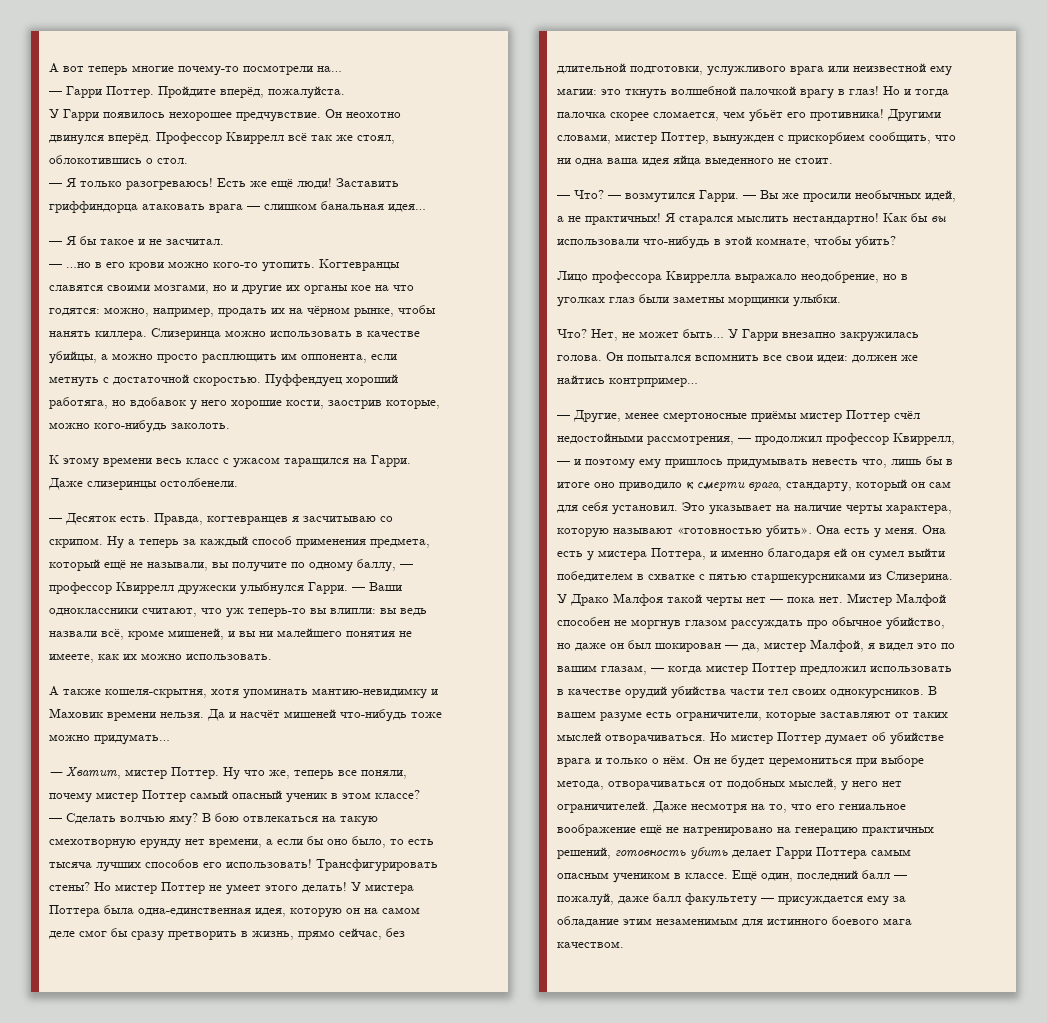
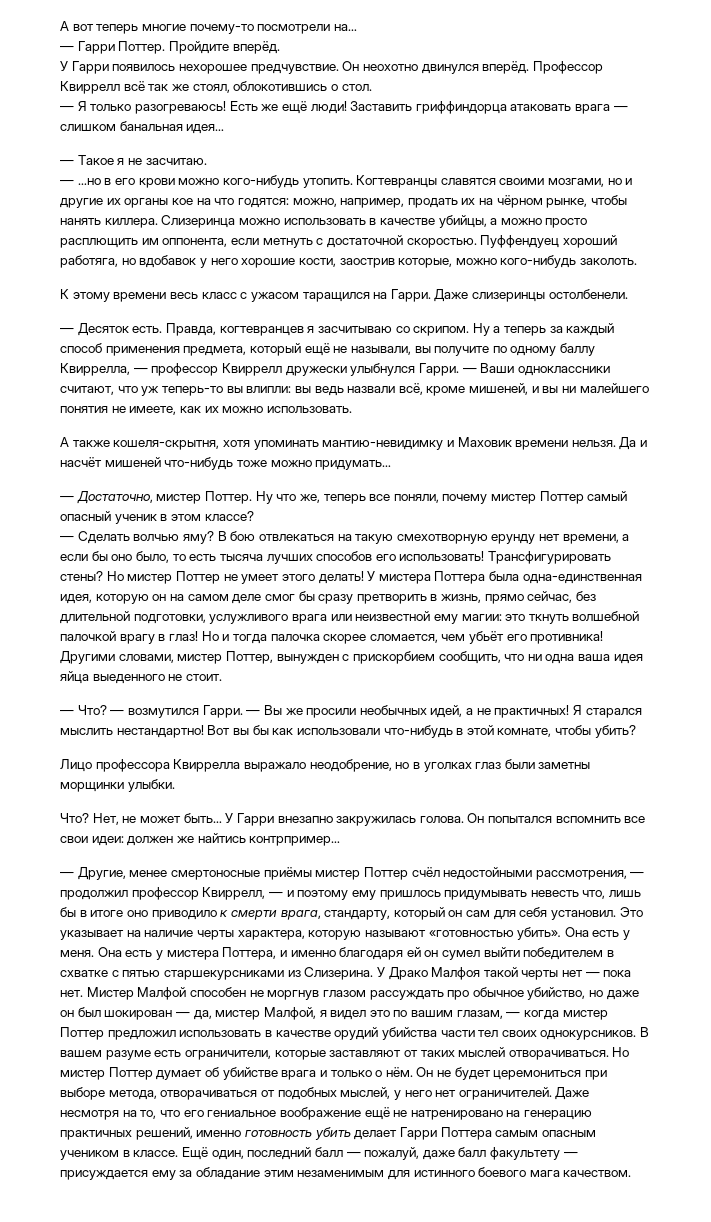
[220,86,345,99] вперёд, пожалуйста. -> [232,41,280,54] вперёд.
[66,236,224,245] Я бы такое и не засчитал. -> [77,155,207,165] Такое я не засчитаю.
[213,262,258,268] кого-то -> [222,175,299,188] кого-нибудь
[357,559,396,572] баллу, -> [560,343,596,356] [60,363,130,376] баллу Квиррелла,
[66,767,121,779] Хватит, -> [76,491,153,504] Достаточно,
[883,213,946,222] Как бы вы -> [207,725,294,735] Вот вы бы как
(611, 853) none -> [196,1130,242,1137] именно

